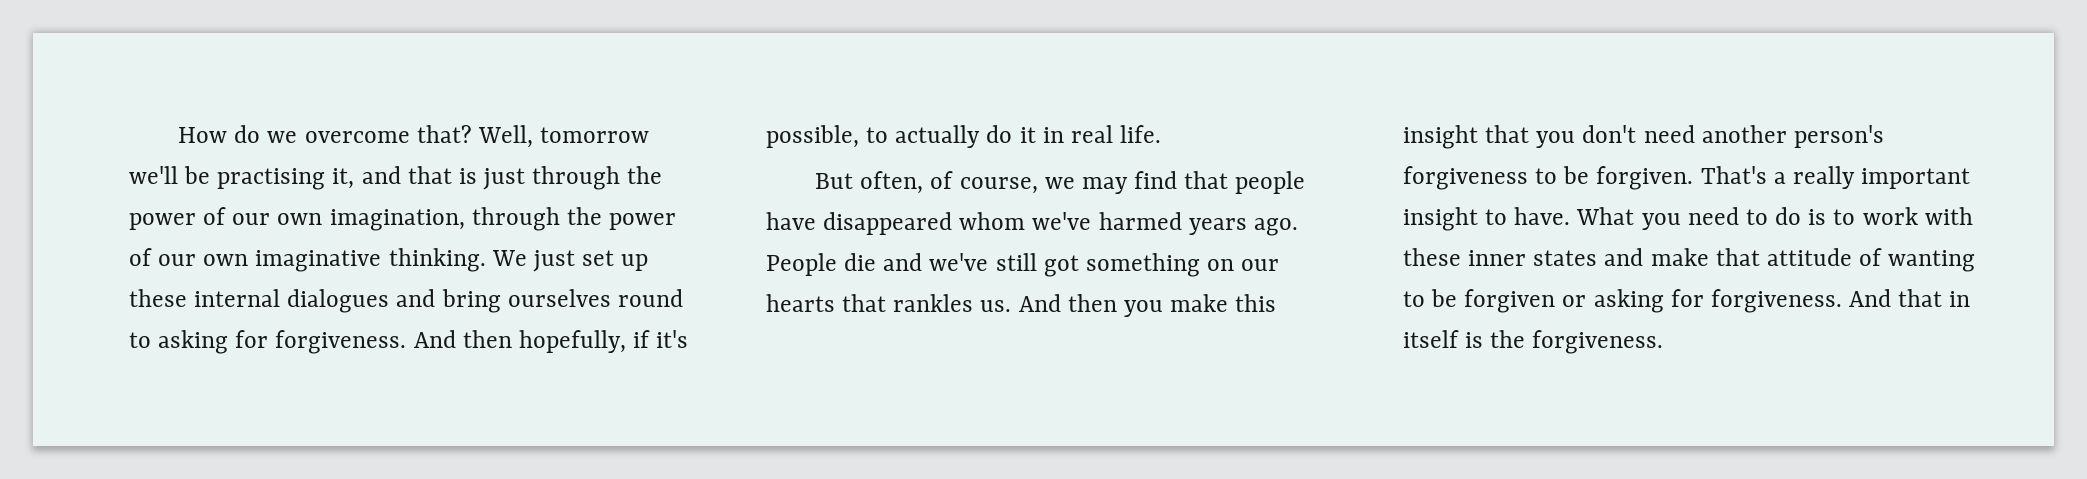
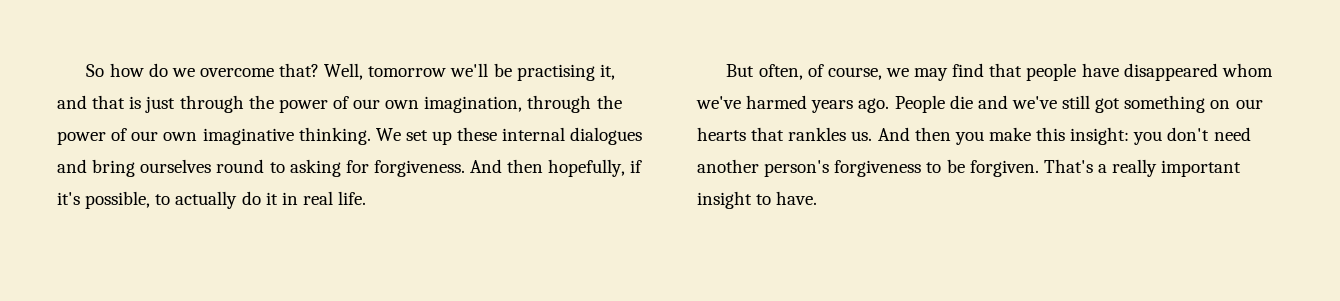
[178,127,228,143] How -> [86,63,144,77] So how
[532,250,575,272] just -> (401, 134) none
[1403,125,1530,149] insight that -> [1070,127,1130,145] insight:
[1576,207,1973,230] [1403,248,1976,272] [1403,289,1971,313] [1403,330,1664,354] What you need to do is to work with these inner states and make that attitude of wanting to be forgiven or asking for forgiveness. And that in itself is the forgiveness. -> (818, 198) none

